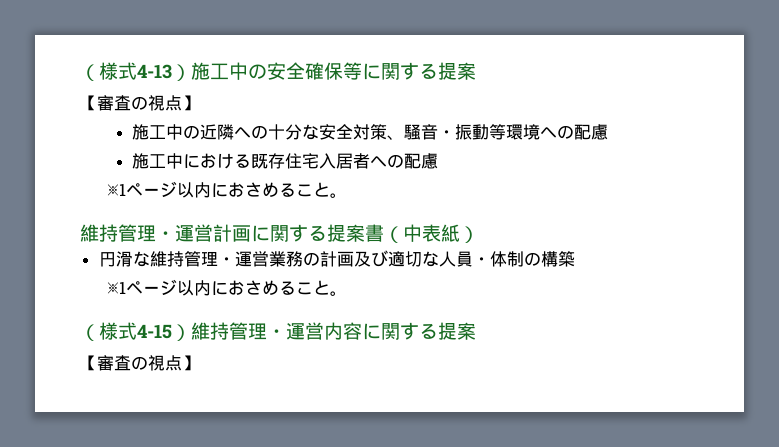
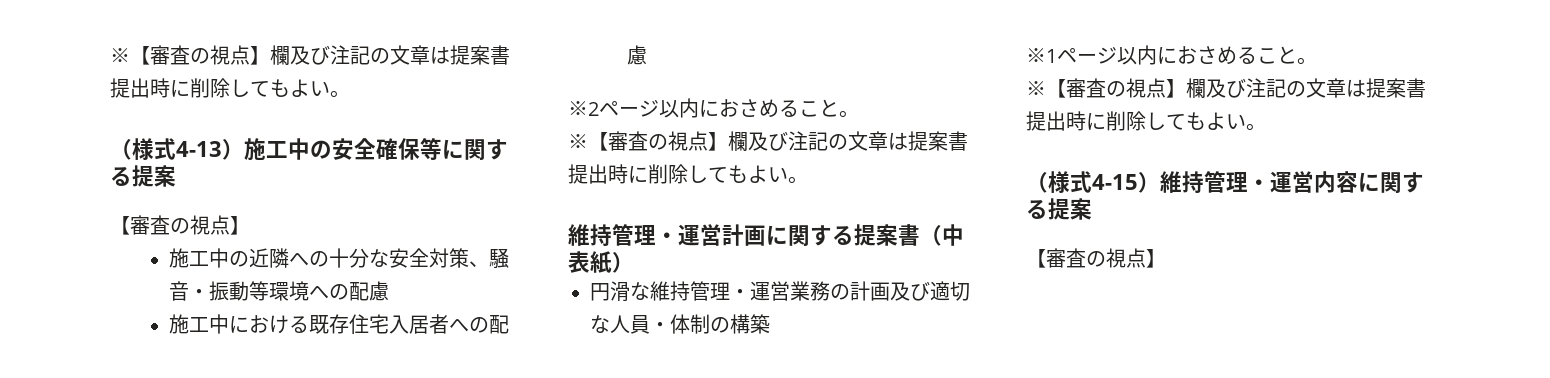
(80, 72) none -> [110,45,510,65] [110,78,350,98] ※【審査の視点】欄及び注記の文章は提案書提出時に削除してもよい。 //
[106,181,347,198] ※1ページ以内におさめること。 -> [568,98,859,118] [568,131,968,151] [568,164,808,184] ※2ページ以内におさめること。 // ※【審査の視点】欄及び注記の文章は提案書提出時に削除してもよい。
(347, 293) none -> [1026,78,1426,98] [1026,111,1266,131] // ※【審査の視点】欄及び注記の文章は提案書提出時に削除してもよい。

